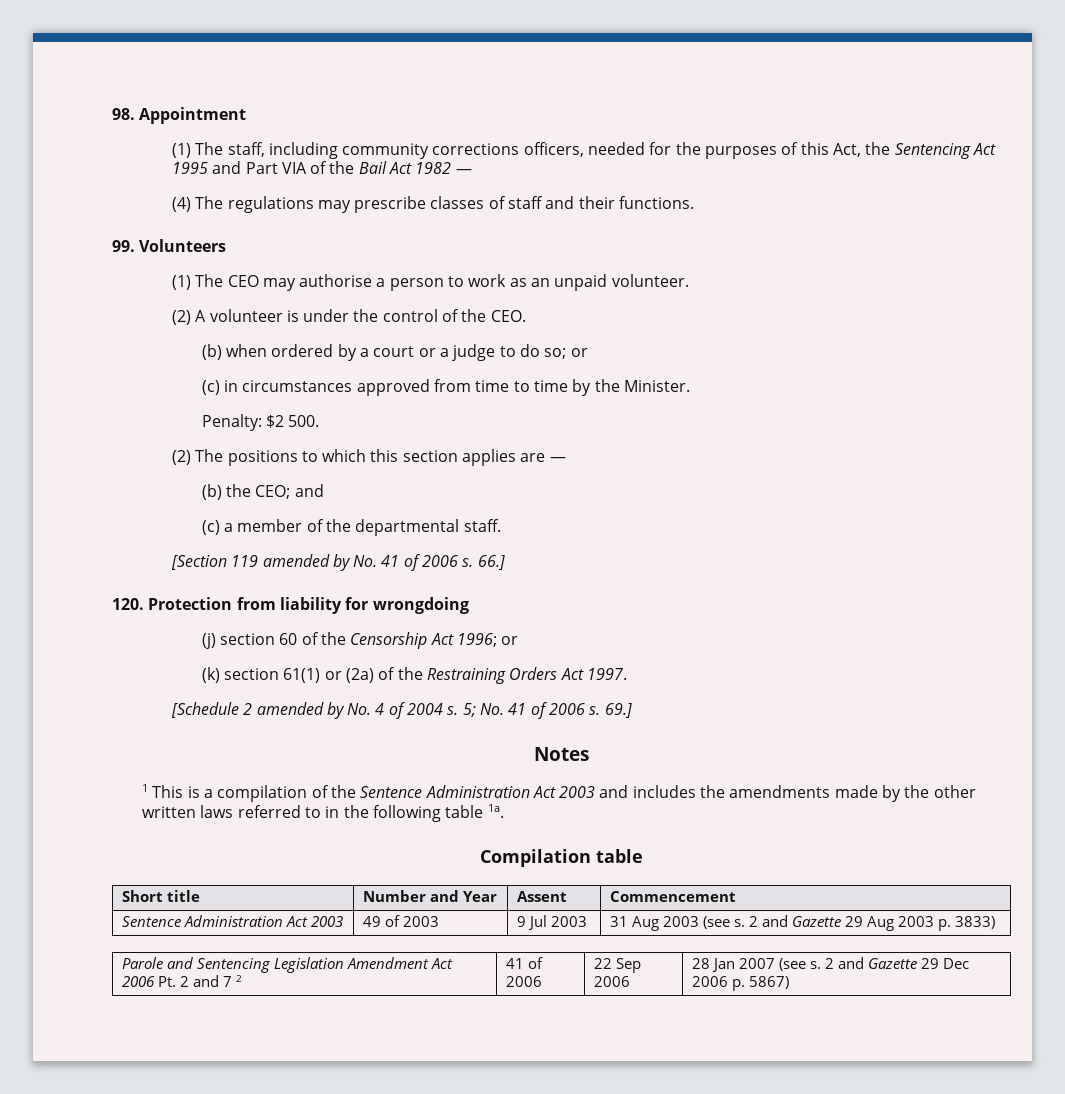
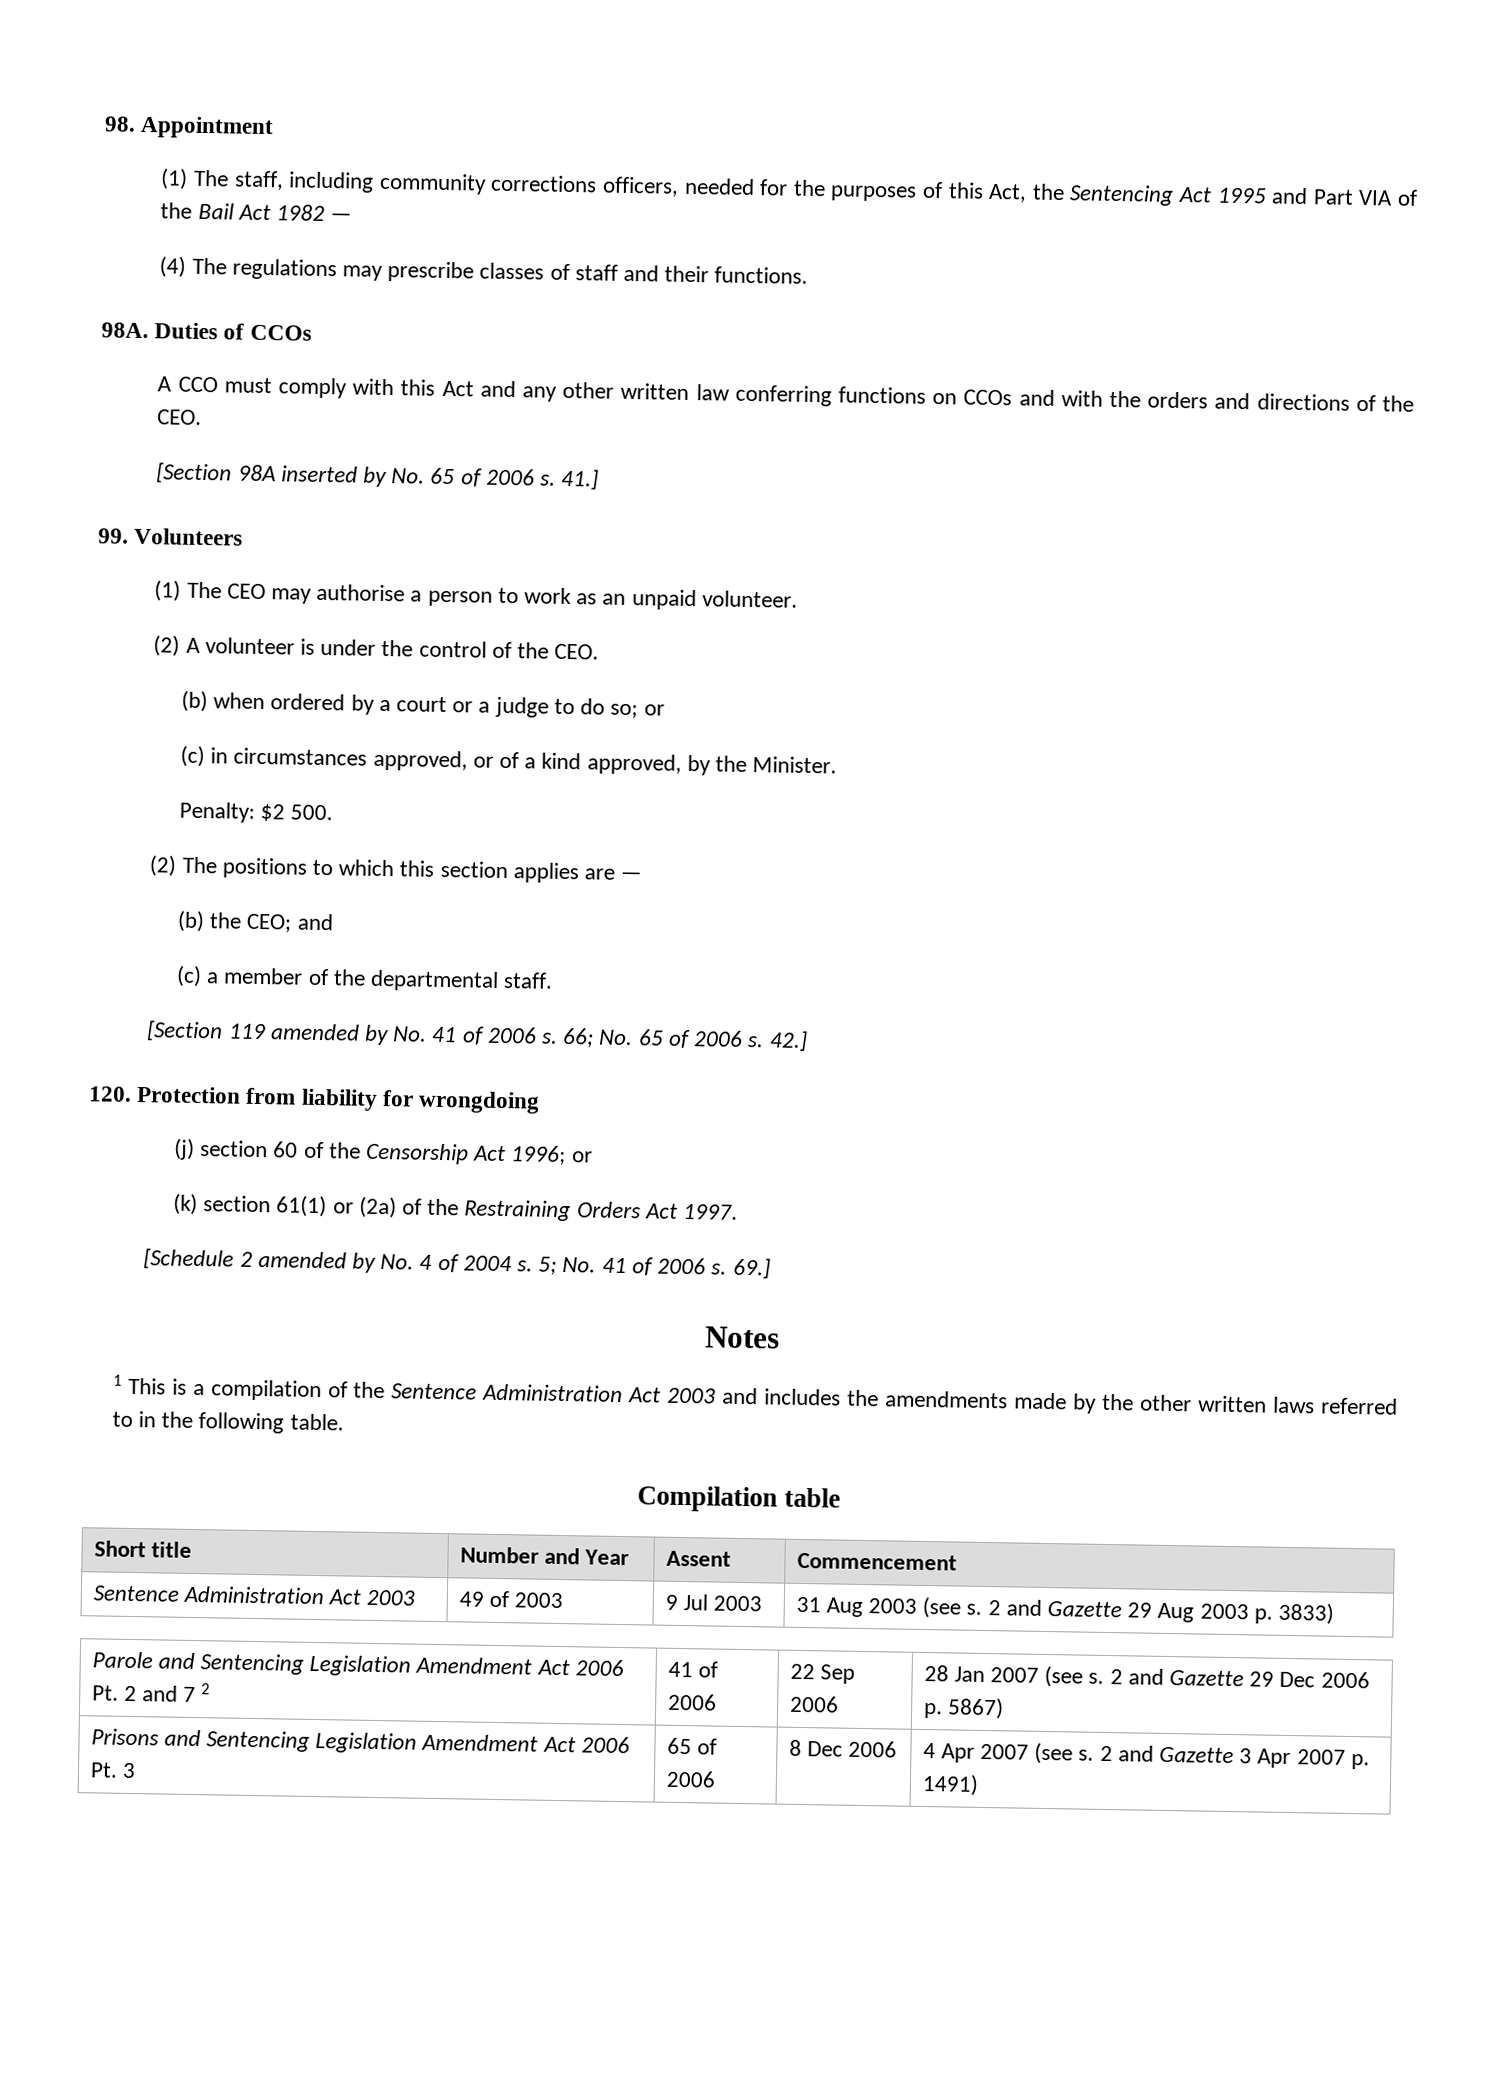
(695, 202) none -> [101,322,312,341] [157,376,1415,412] [157,409,203,425] [156,462,600,490] // 98A. Duties of CCOs // A CCO must comply with this Act and any other written law conferring functions on CCOs and with the orders and directions of the CEO. // [Section 98A inserted by No. 65 of 2006 s. 41.]
[356,379,569,396] approved from time to time -> [372,749,682,775] approved, or of a kind approved,
[477,555,505,570] 66.] -> [562,1027,808,1051] 66; No. 65 of 2006 s. 42.]
[445,804,504,818] table 1a. -> [289,1413,344,1431] table.
(789, 982) none -> [90,1728,630,1754] [89,1762,136,1779] [666,1737,717,1755] [665,1770,716,1788] [788,1739,898,1758] [922,1742,1370,1770] [921,1773,979,1796] // Prisons and Sentencing Legislation Amendment Act 2006 Pt. 3 | 65 of 2006 | 8 Dec 2006 | 4 Apr 2007 (see s. 2 and Gazette 3 Apr 2007 p. 1491)

